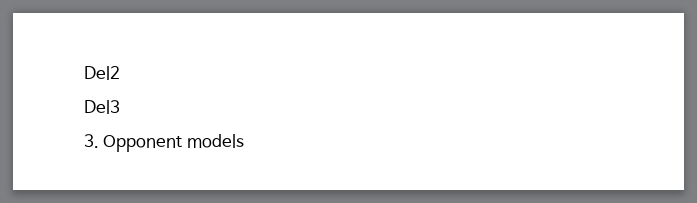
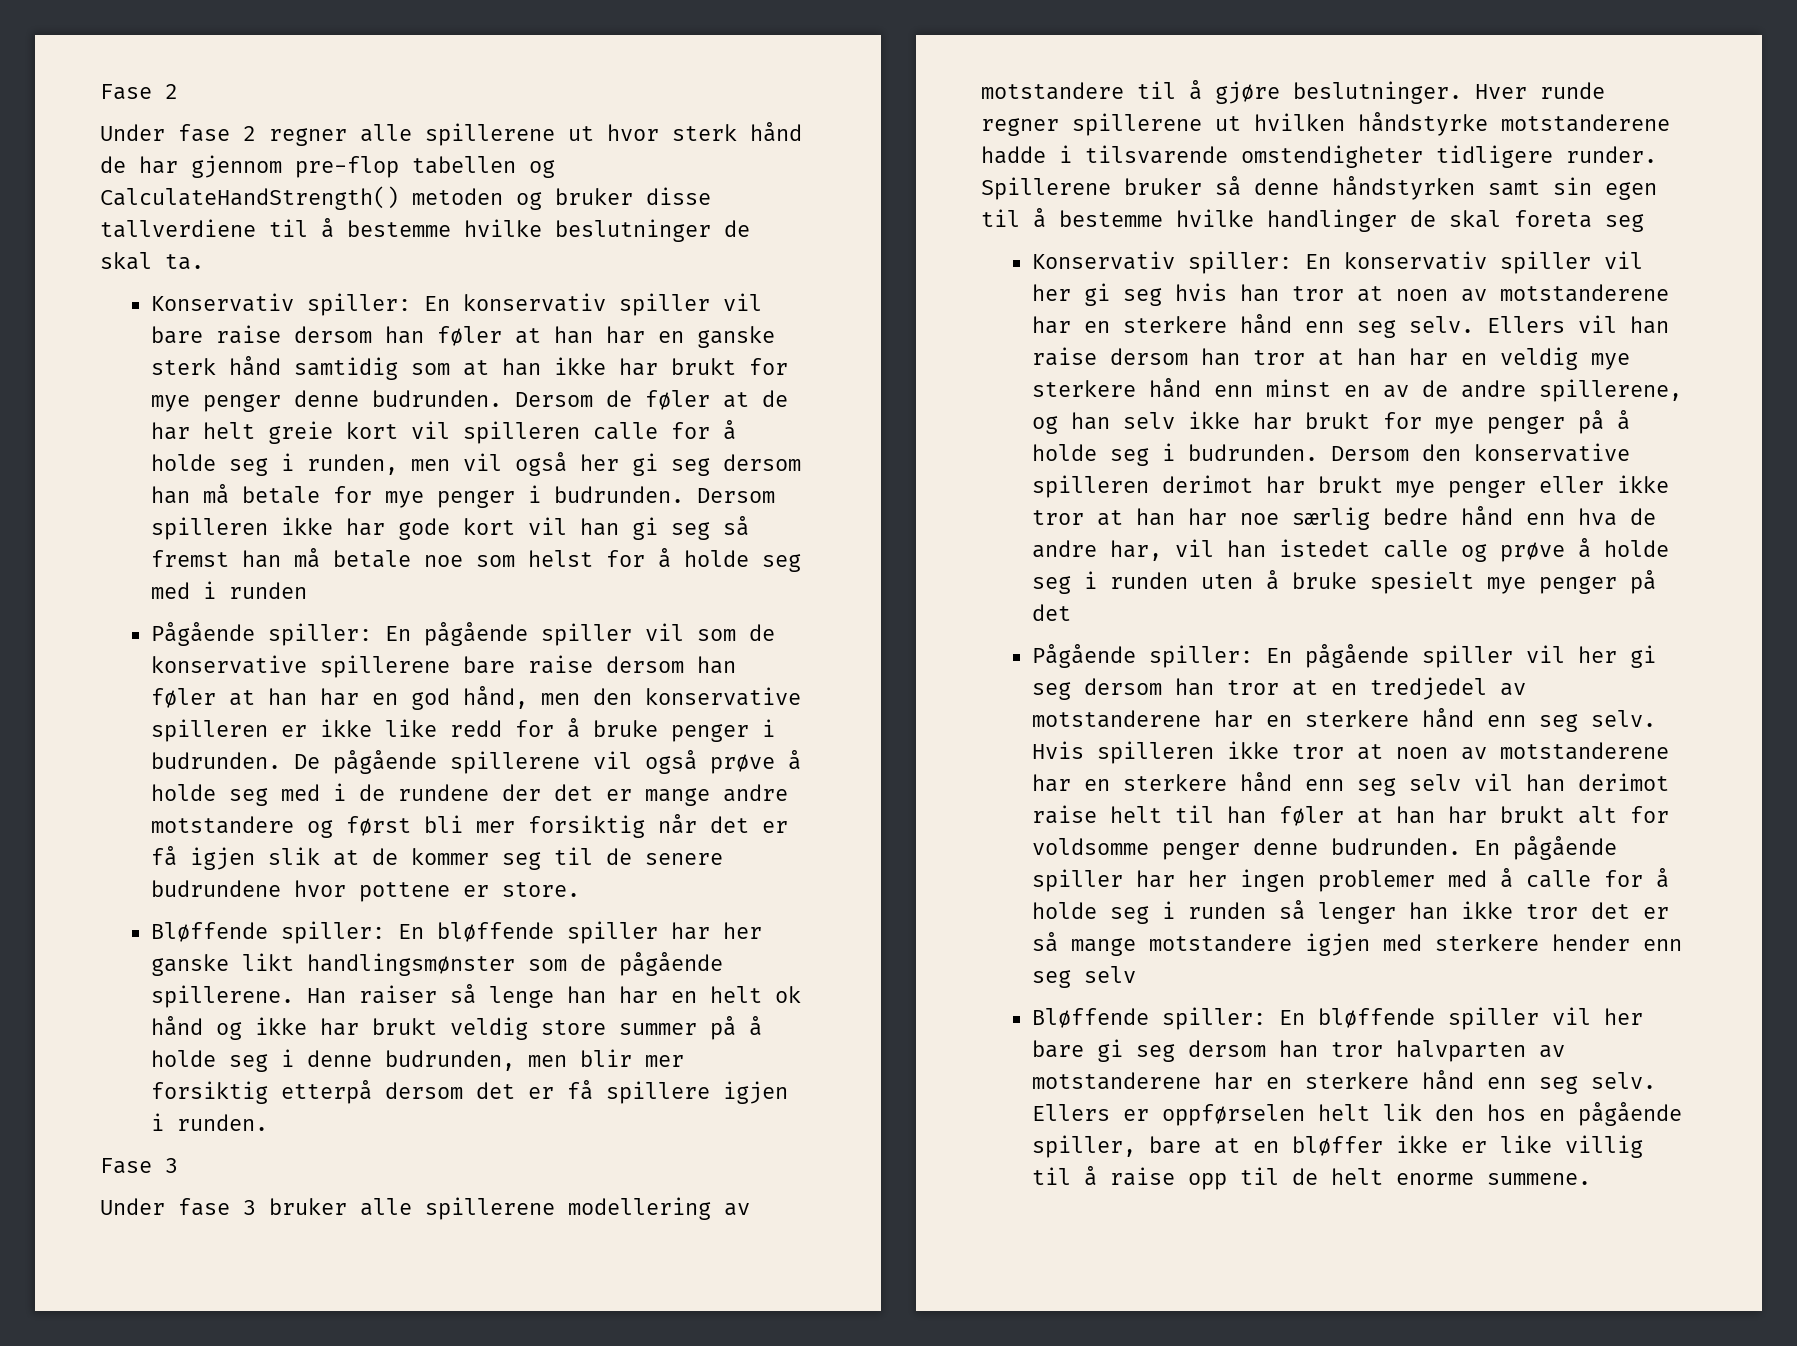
[84,66,120,80] [84,100,120,114] [84,134,244,152] Del2 // Del3 // 3. Opponent models -> [100,84,178,100] [100,122,802,146] [100,155,555,178] [100,186,711,210] [100,218,750,242] [100,252,204,270] [151,293,763,316] [151,325,776,348] [151,356,789,380] [151,390,789,412] [151,420,737,444] [151,452,802,476] [151,484,776,508] [151,516,750,540] [151,548,802,572] [151,581,308,599] [151,622,776,646] [151,655,737,678] [151,686,802,710] [151,718,776,742] [151,750,802,774] [151,783,789,806] [151,814,789,838] [151,846,724,870] [151,880,581,902] [151,921,763,944] [151,952,724,976] [151,984,802,1008] [151,1016,763,1040] [151,1049,685,1072] [151,1080,789,1104] [151,1113,269,1131] [100,1158,178,1174] [100,1197,750,1220] [981,80,1605,104] [981,112,1670,136] [981,145,1657,168] [981,176,1657,200] [981,208,1644,232] [1032,251,1644,274] [1032,283,1670,306] [1032,314,1670,338] [1032,347,1631,370] [1032,378,1683,402] [1032,410,1631,434] [1032,443,1631,466] [1032,475,1670,498] [1032,506,1657,530] [1032,538,1670,562] [1032,570,1657,594] [1032,604,1072,621] [1032,644,1657,668] [1032,677,1527,700] [1032,708,1657,732] [1032,741,1670,764] [1032,772,1670,796] [1032,805,1670,826] [1032,836,1618,860] [1032,868,1670,892] [1032,900,1670,924] [1032,932,1683,956] [1032,966,1137,988] [1032,1007,1644,1030] [1032,1039,1566,1062] [1032,1070,1657,1094] [1032,1102,1683,1126] [1032,1135,1644,1158] [1032,1166,1592,1190] Fase 2 // Under fase 2 regner alle spillerene ut hvor sterk hånd de har gjennom pre-flop tabellen og CalculateHandStrength() metoden og bruker disse tallverdiene til å bestemme hvilke beslutninger de skal ta. // Konservativ spiller: En konservativ spiller vil bare raise dersom han føler at han har en ganske sterk hånd samtidig som at han ikke har brukt for mye penger denne budrunden. Dersom de føler at de har helt greie kort vil spilleren calle for å holde seg i runden, men vil også her gi seg dersom han må betale for mye penger i budrunden. Dersom spilleren ikke har gode kort vil han gi seg så fremst han må betale noe som helst for å holde seg med i runden // Pågående spiller: En pågående spiller vil som de konservative spillerene bare raise dersom han føler at han har en god hånd, men den konservative spilleren er ikke like redd for å bruke penger i budrunden. De pågående spillerene vil også prøve å holde seg med i de rundene der det er mange andre motstandere og først bli mer forsiktig når det er få igjen slik at de kommer seg til de senere budrundene hvor pottene er store. // Bløffende spiller: En bløffende spiller har her ganske likt handlingsmønster som de pågående spillerene. Han raiser så lenge han har en helt ok hånd og ikke har brukt veldig store summer på å holde seg i denne budrunden, men blir mer forsiktig etterpå dersom det er få spillere igjen i runden. // Fase 3 // Under fase 3 bruker alle spillerene modellering av motstandere til å gjøre beslutninger. Hver runde regner spillerene ut hvilken håndstyrke motstanderene hadde i tilsvarende omstendigheter tidligere runder. Spillerene bruker så denne håndstyrken samt sin egen til å bestemme hvilke handlinger de skal foreta seg // Konservativ spiller: En konservativ spiller vil her gi seg hvis han tror at noen av motstanderene har en sterkere hånd enn seg selv. Ellers vil han raise dersom han tror at han har en veldig mye sterkere hånd enn minst en av de andre spillerene, og han selv ikke har brukt for mye penger på å holde seg i budrunden. Dersom den konservative spilleren derimot har brukt mye penger eller ikke tror at han har noe særlig bedre hånd enn hva de andre har, vil han istedet calle og prøve å holde seg i runden uten å bruke spesielt mye penger på det // Pågående spiller: En pågående spiller vil her gi seg dersom han tror at en tredjedel av motstanderene har en sterkere hånd enn seg selv. Hvis spilleren ikke tror at noen av motstanderene har en sterkere hånd enn seg selv vil han derimot raise helt til han føler at han har brukt alt for voldsomme penger denne budrunden. En pågående spiller har her ingen problemer med å calle for å holde seg i runden så lenger han ikke tror det er så mange motstandere igjen med sterkere hender enn seg selv // Bløffende spiller: En bløffende spiller vil her bare gi seg dersom han tror halvparten av motstanderene har en sterkere hånd enn seg selv. Ellers er oppførselen helt lik den hos en pågående spiller, bare at en bløffer ikke er like villig til å raise opp til de helt enorme summene.

